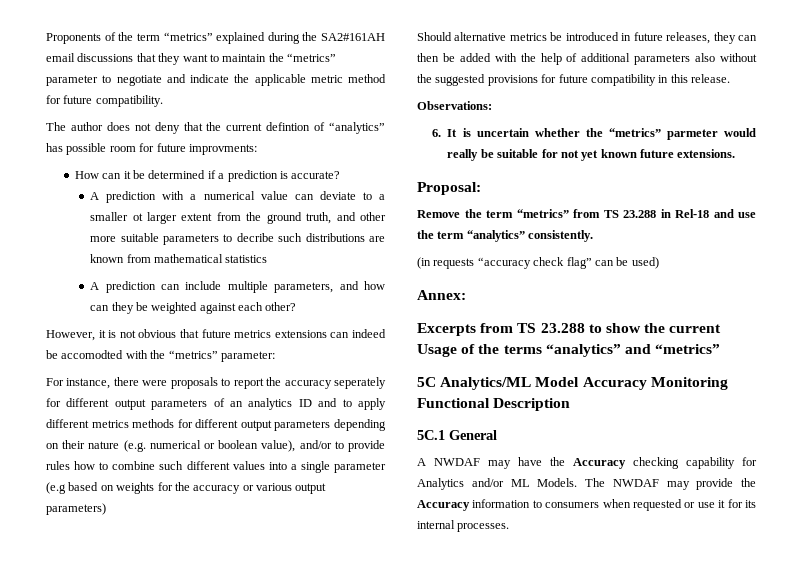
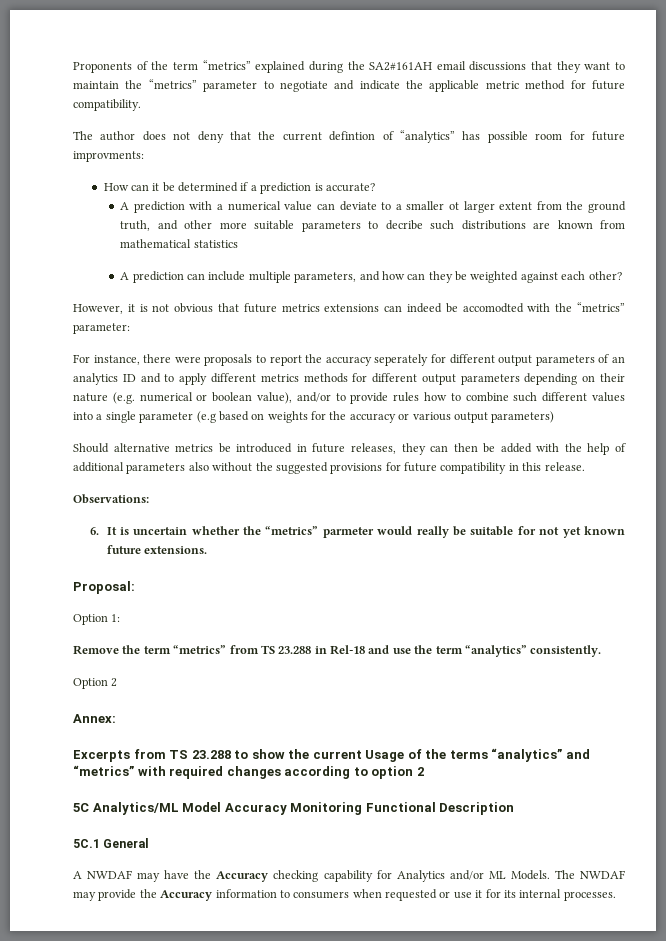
(481, 188) none -> [73,614,121,625] // Option 1:
[417,257,659,269] (in requests “accuracy check flag” can be used) -> [73,678,118,689] Option 2
(721, 349) none -> [137,766,424,779] with required changes according to option 2

